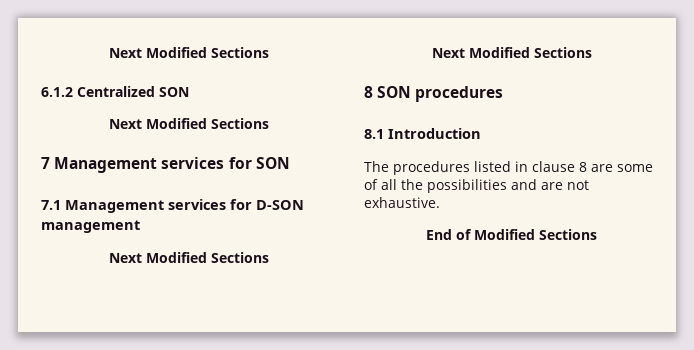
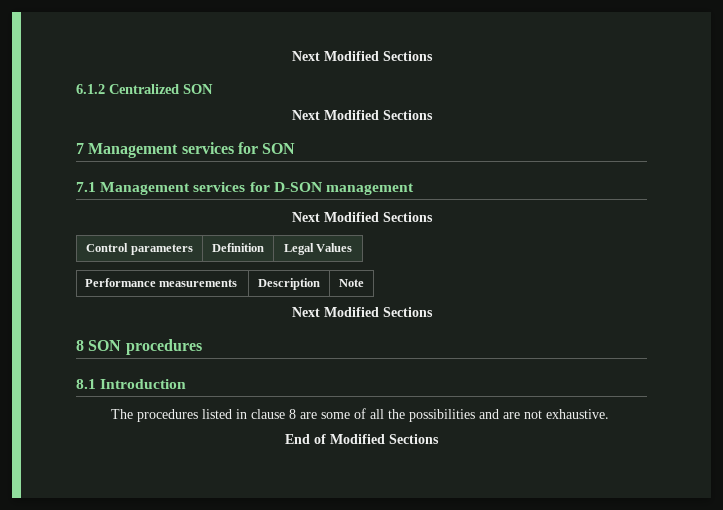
(269, 257) none -> [86,243,193,255] [212,243,264,252] [283,243,353,255] [85,278,238,287] [258,278,320,290] [339,279,364,287] // Control parameters | Definition | Legal Values // Performance measurements | Description | Note

